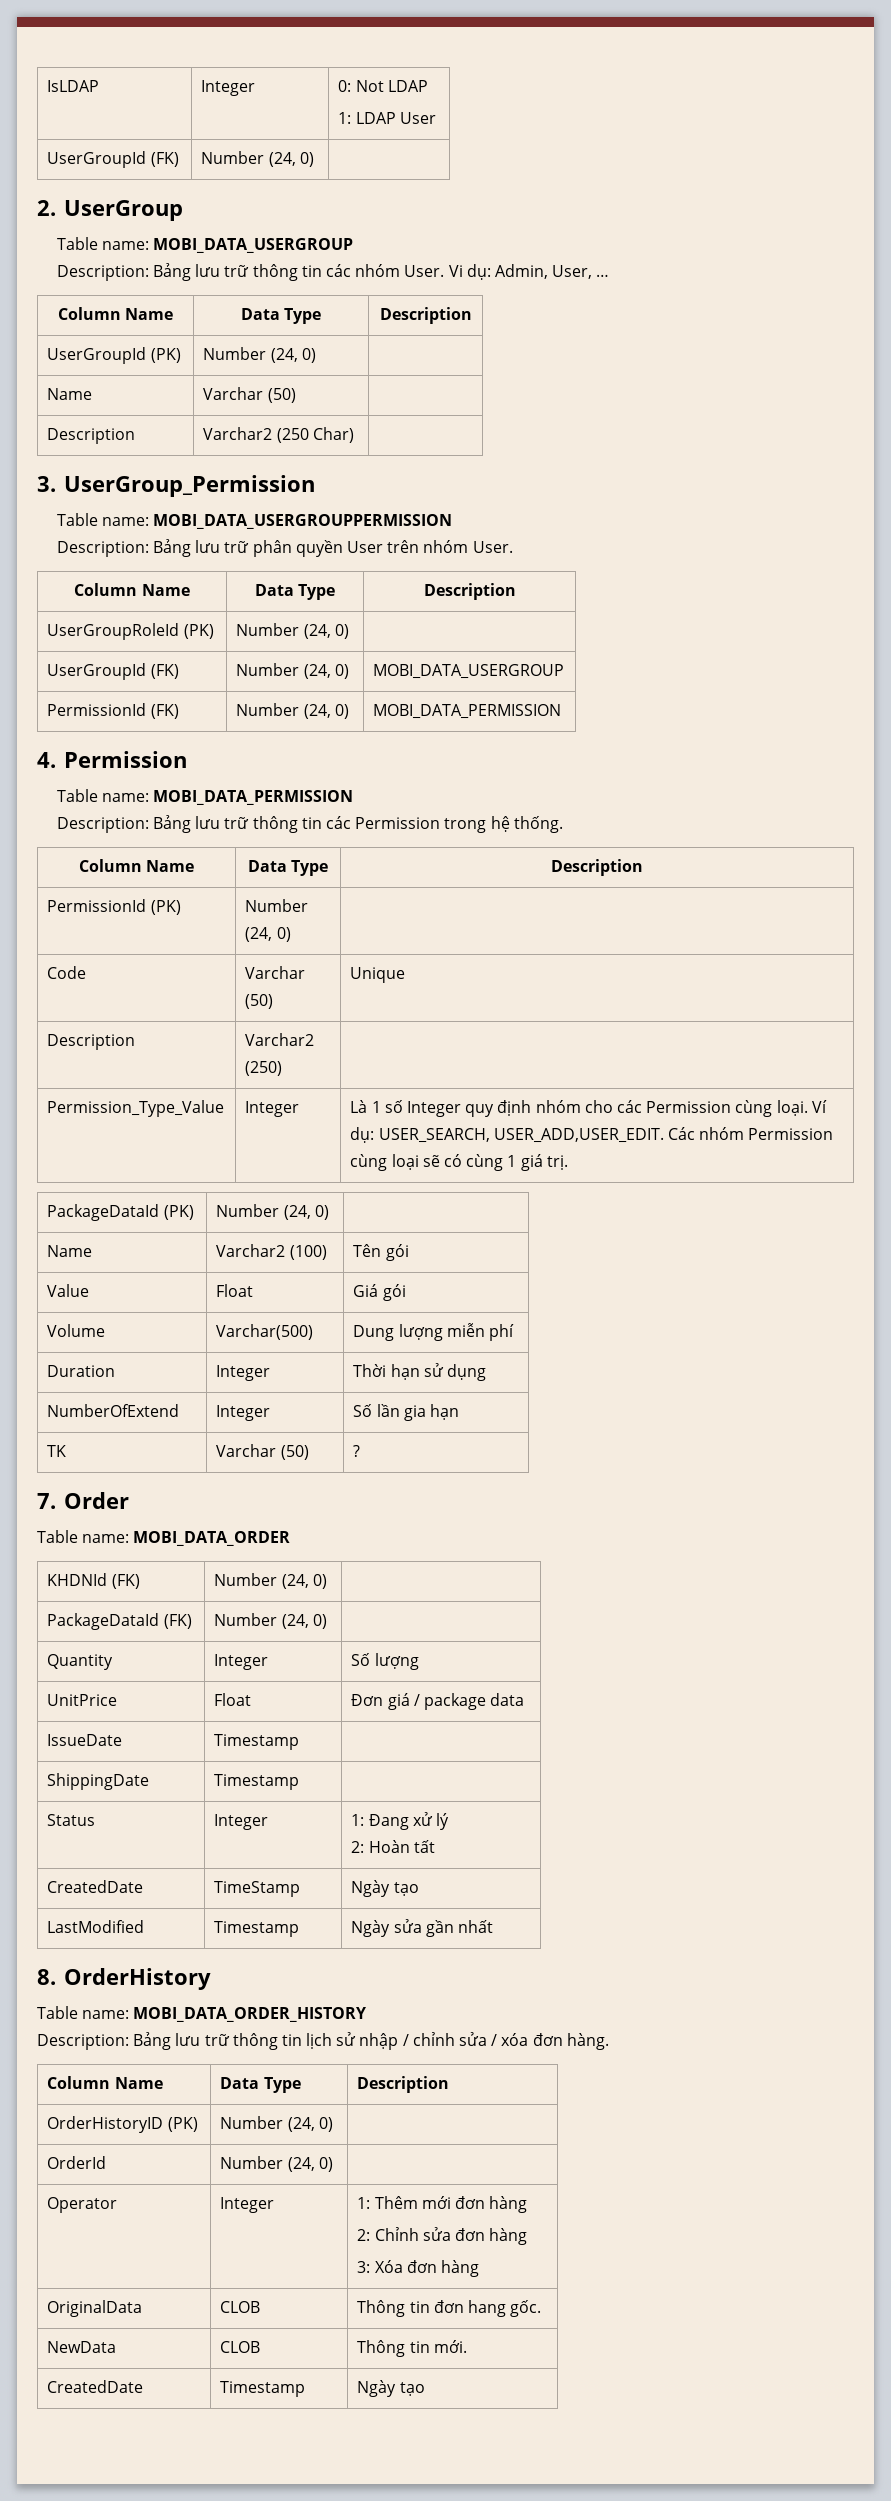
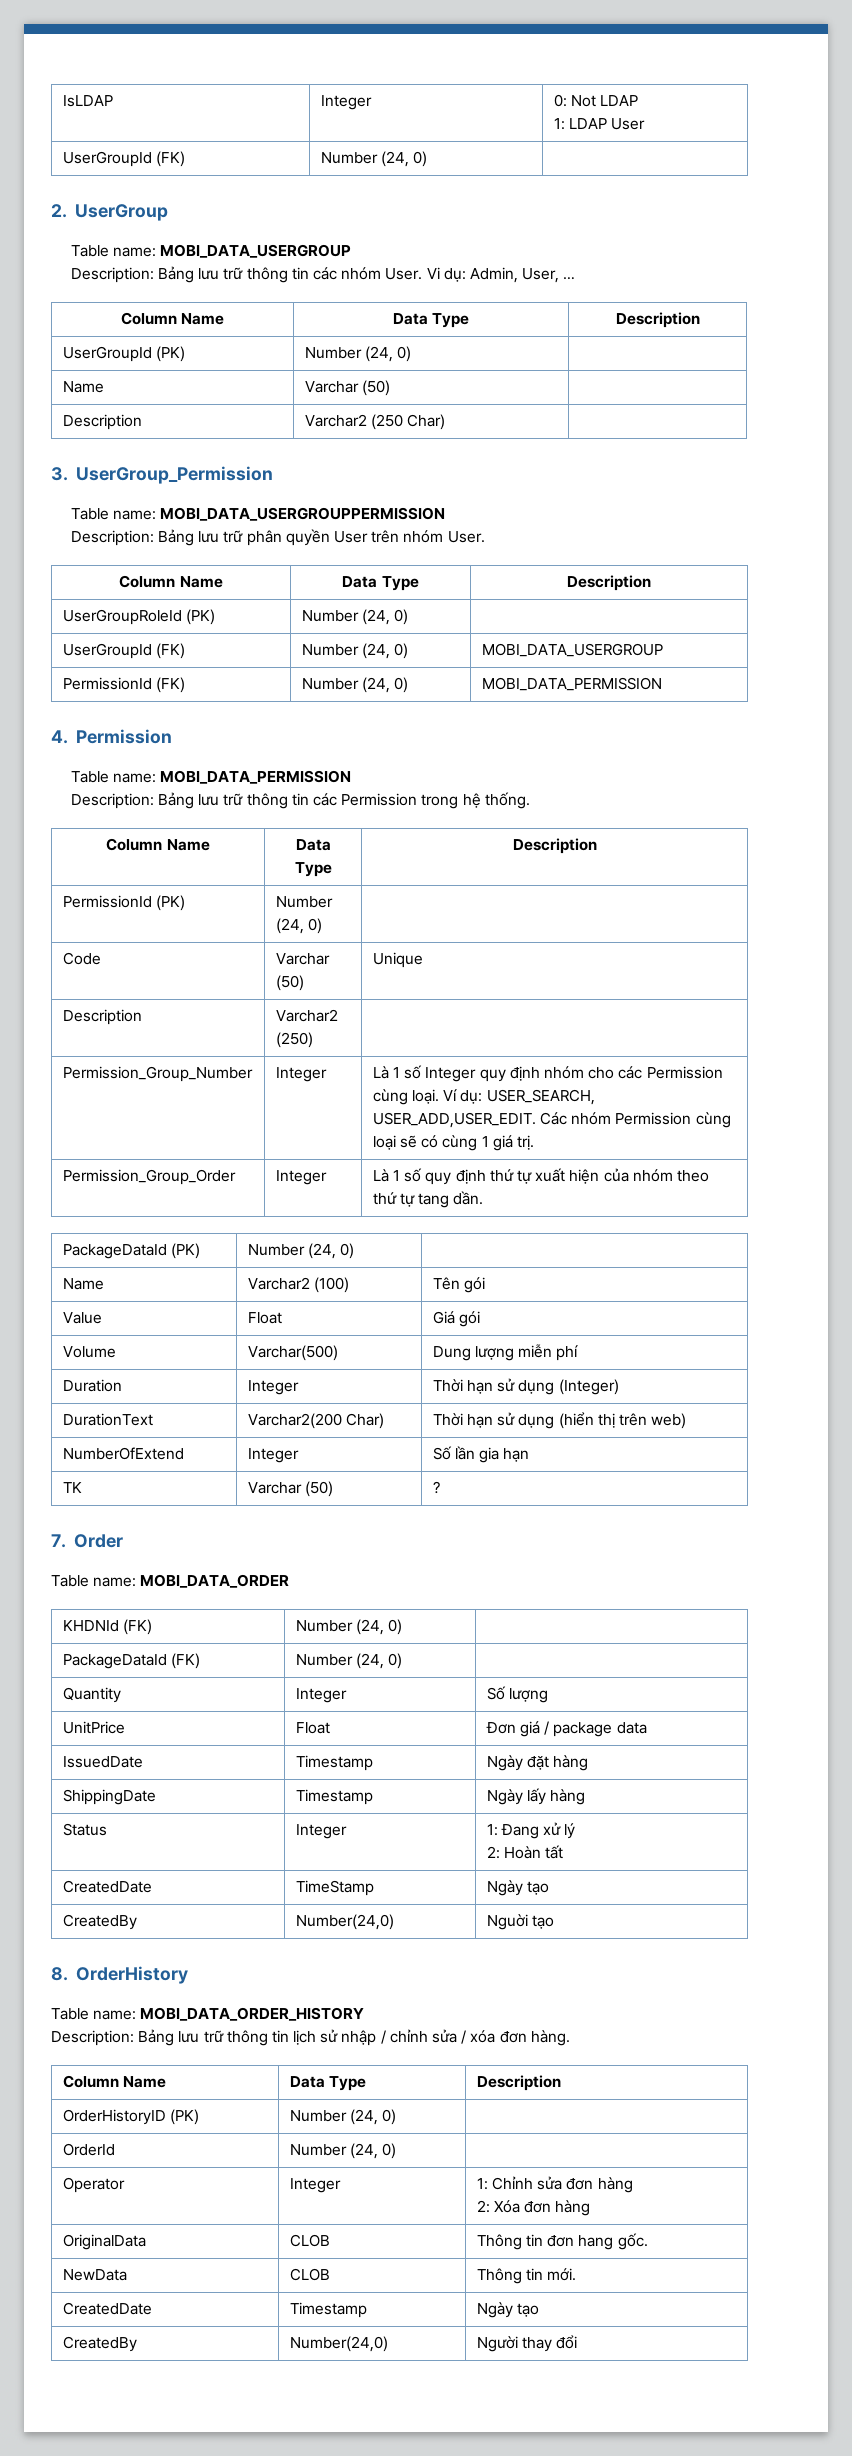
[47,1100,225,1117] Permission_Type_Value -> [62,1066,253,1082] Permission_Group_Number
(568, 1162) none -> [62,1169,236,1185] [275,1170,327,1185] [372,1168,709,1185] [372,1191,484,1208] // Permission_Group_Order | Integer | Là 1 số quy định thứ tự xuất hiện của nhóm theo thứ tự tang dần.
(487, 1372) none -> [558,1379,619,1395] [62,1413,153,1426] [247,1413,385,1429] [432,1412,687,1429] (Integer) // DurationText | Varchar2(200 Char) | Thời hạn sử dụng (hiển thị trên web)
[47,1734,123,1746] [214,1734,300,1750] IssueDate | Timestamp | -> [62,1756,143,1768] [295,1755,373,1771] [486,1755,589,1771] IssuedDate | Timestamp | Ngày đặt hàng
(300, 1782) none -> [486,1788,586,1805] Ngày lấy hàng
[47,1920,145,1933] [214,1921,300,1937] [351,1919,494,1937] LastModified | Timestamp | Ngày sửa gần nhất -> [62,1914,137,1930] [295,1914,394,1930] [486,1914,555,1930] CreatedBy | Number(24,0) | Nguời tạo
[374,2196,528,2213] [357,2229,371,2241] Thêm mới đơn hàng // 2: -> (488, 2184) none
[357,2261,371,2273] 3: -> [476,2200,490,2213] 2:
(425, 2389) none -> [62,2336,137,2352] [289,2336,388,2352] [476,2335,578,2352] // CreatedBy | Number(24,0) | Người thay đổi

